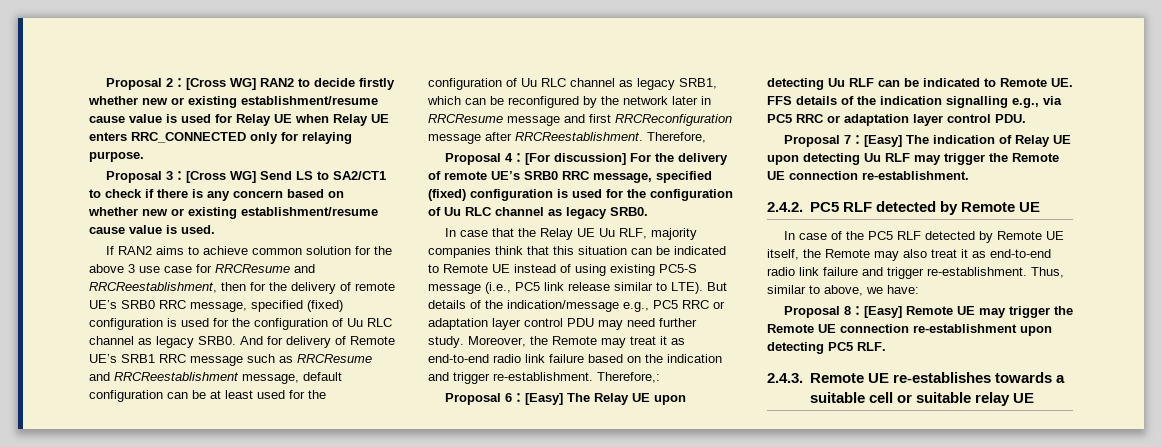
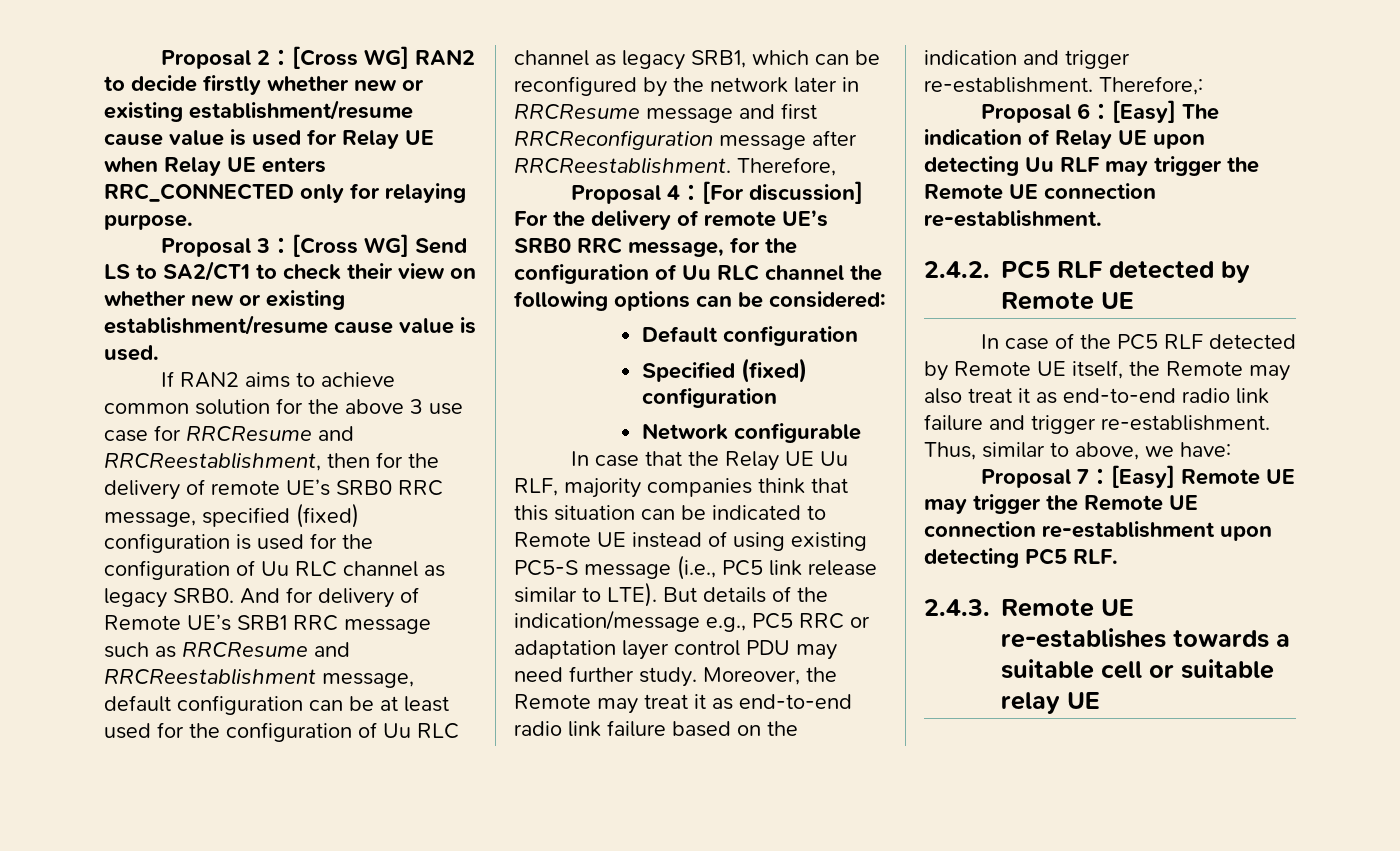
[145,189,324,201] if there is any concern based -> [347,263,445,280] their view
[656,171,712,183] [428,189,733,201] [428,207,648,219] specified (fixed) configuration is used for the configuration of Uu RLC channel as legacy SRB0. -> [730,237,797,254] [514,264,882,284] [514,291,886,311] [641,326,858,346] [641,358,807,383] [641,388,777,408] [641,423,861,443] for the configuration of Uu RLC channel the following options can be considered: // Default configuration // Specified (fixed) configuration // Network configurable
[444,393,686,405] [767,78,1073,90] [767,96,1062,108] [767,114,1026,126] [783,135,851,147] // Proposal 6：[Easy] The Relay UE upon detecting Uu RLF can be indicated to Remote UE. FFS details of the indication signalling e.g., via PC5 RRC or adaptation layer control PDU. // Proposal 7 -> [980,103,1090,123] // Proposal 6
[843,306,851,315] 8 -> [1076,469,1089,484] 7

